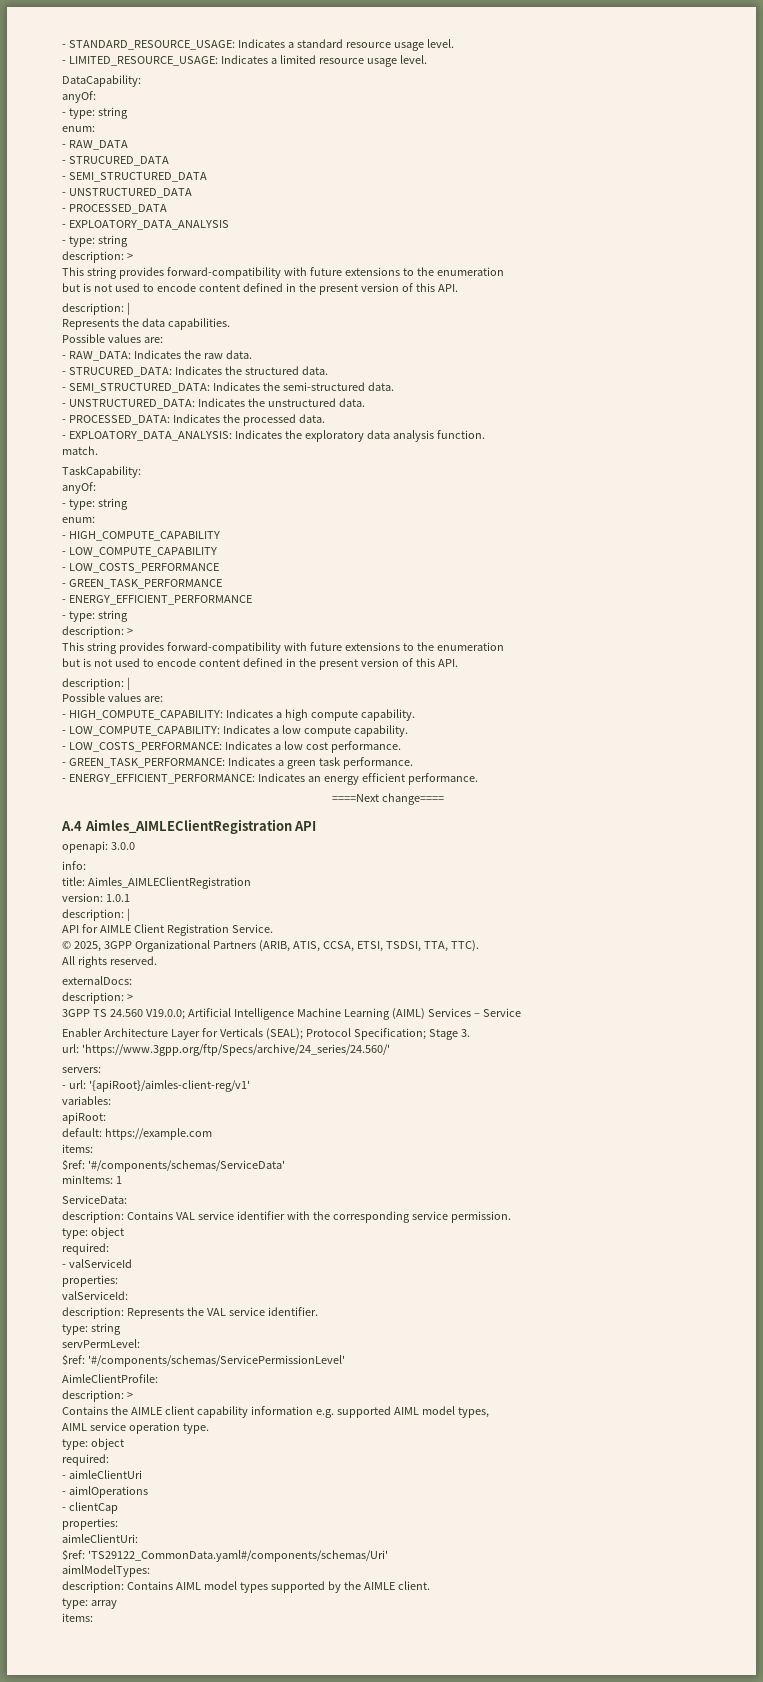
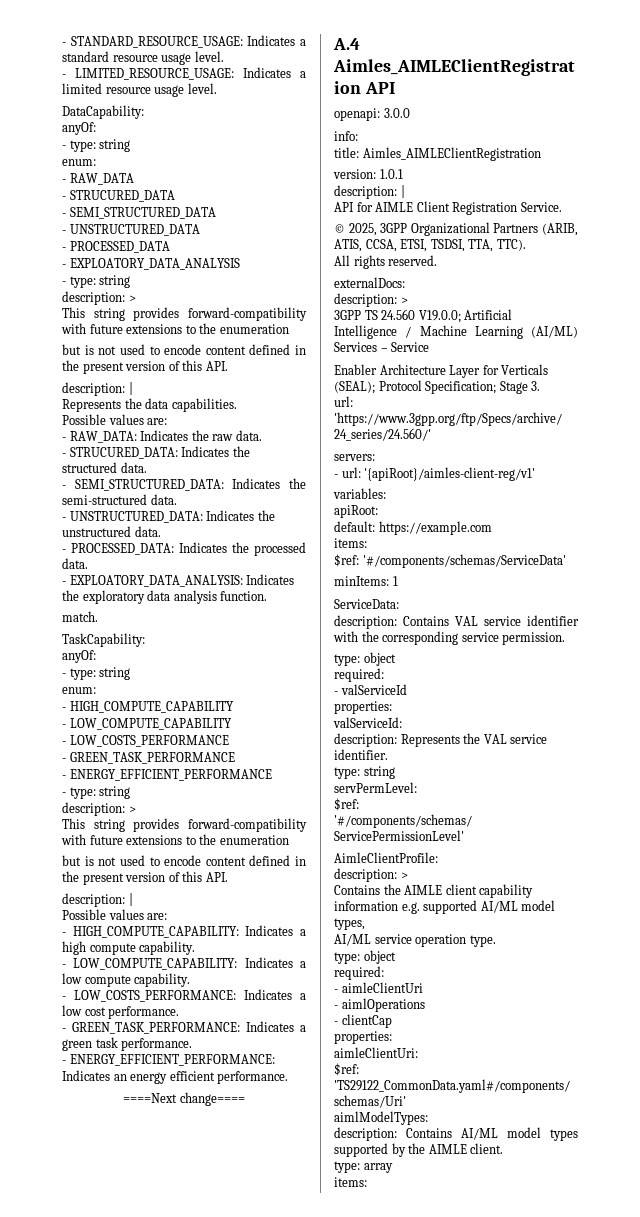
(294, 1014) none -> [405,326,412,338] /
[391,1008,425,1020] (AIML) -> [531,326,578,338] (AI/ML)
[393,1407,419,1415] AIML -> [480,901,518,913] AI/ML
[62,1423,87,1431] AIML -> [334,934,371,946] AI/ML
[175,1582,201,1590] AIML -> [461,1128,498,1140] AI/ML

